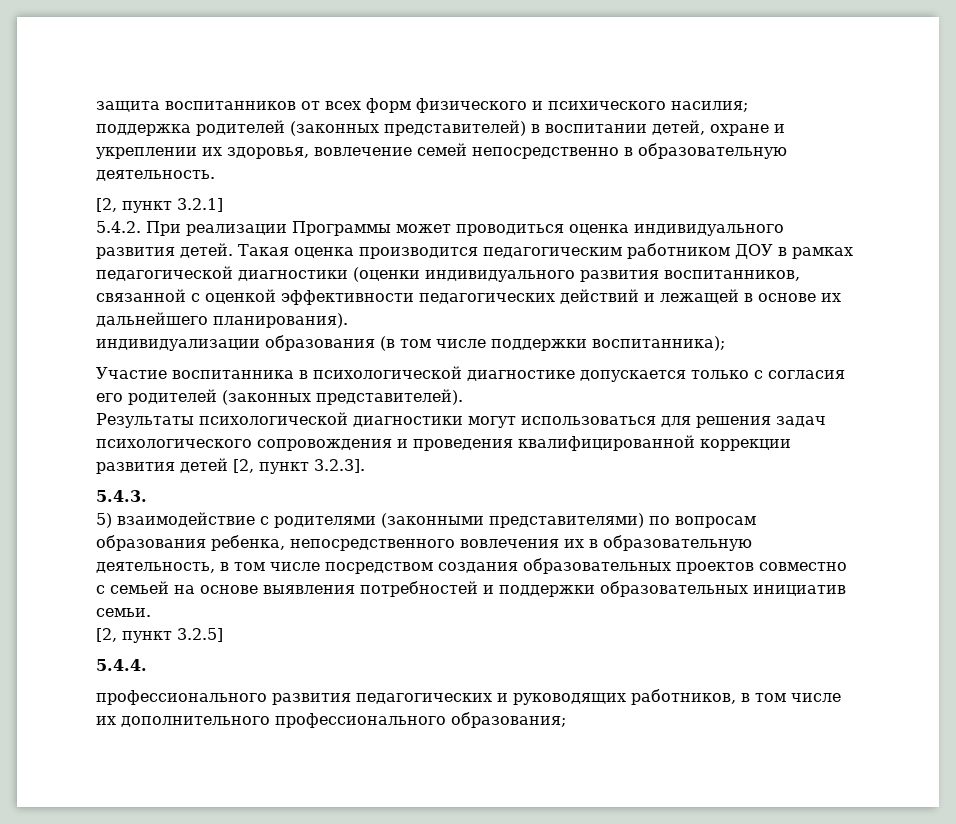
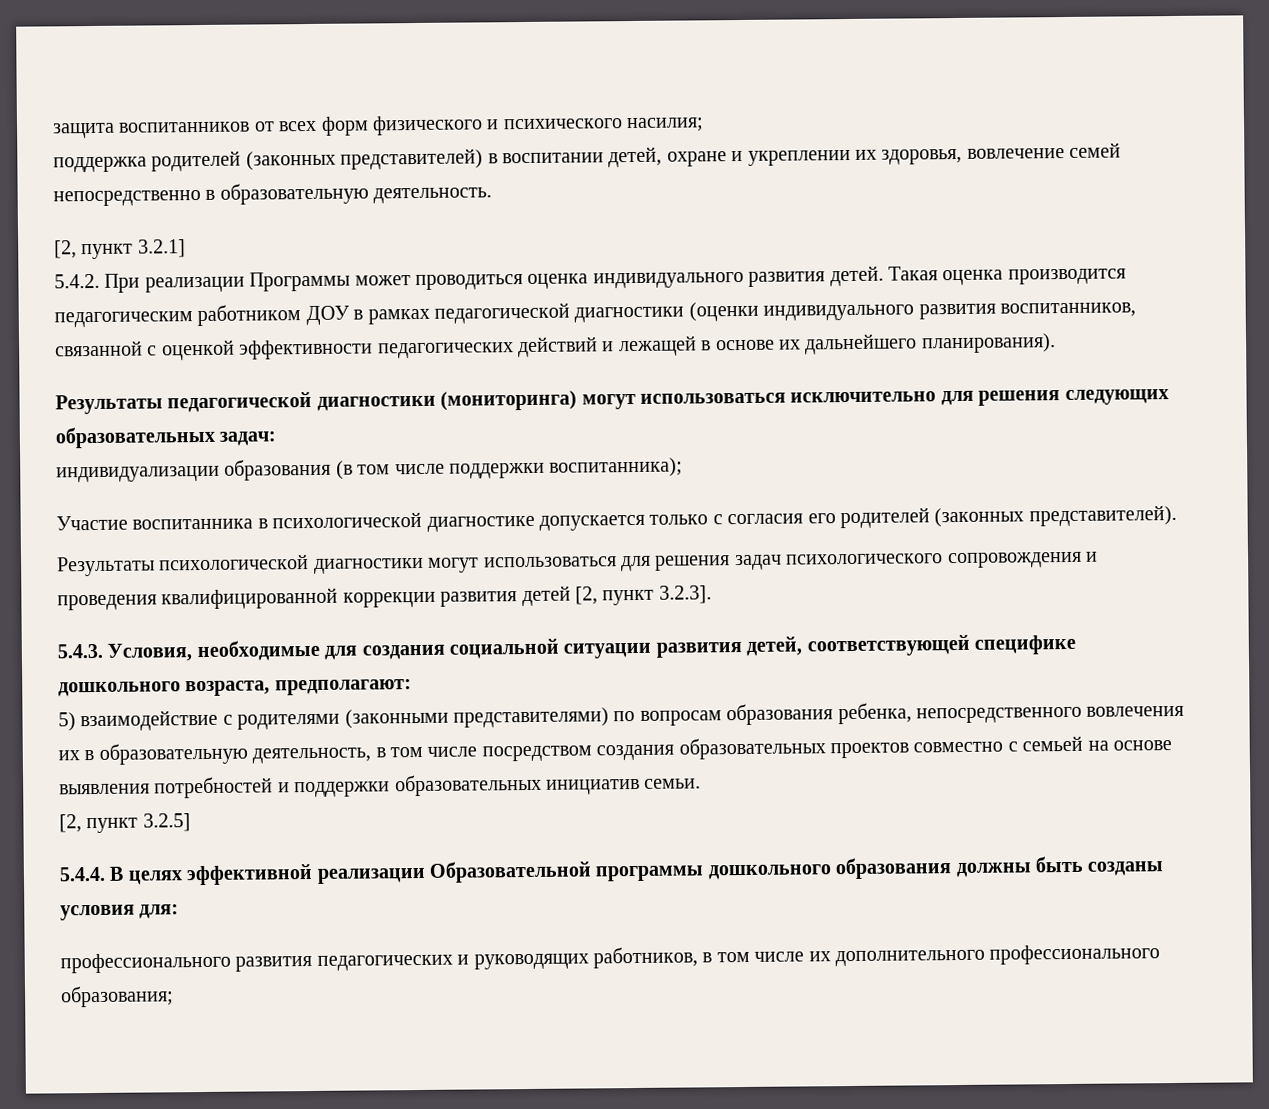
(348, 320) none -> [55,389,1169,415] [55,425,277,449] // Результаты педагогической диагностики (мониторинга) могут использоваться исключительно для решения следующих образовательных задач:
(147, 496) none -> [107,634,1076,662] [58,679,412,697] Условия, необходимые для создания социальной ситуации развития детей, соответствующей специфике дошкольного возраста, предполагают:
(147, 665) none -> [109,855,1164,886] [60,904,180,921] В целях эффективной реализации Образовательной программы дошкольного образования должны быть созданы условия для:

